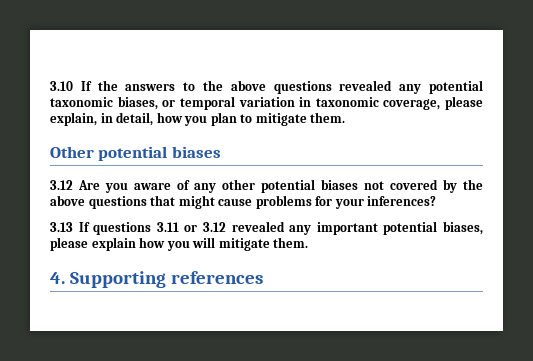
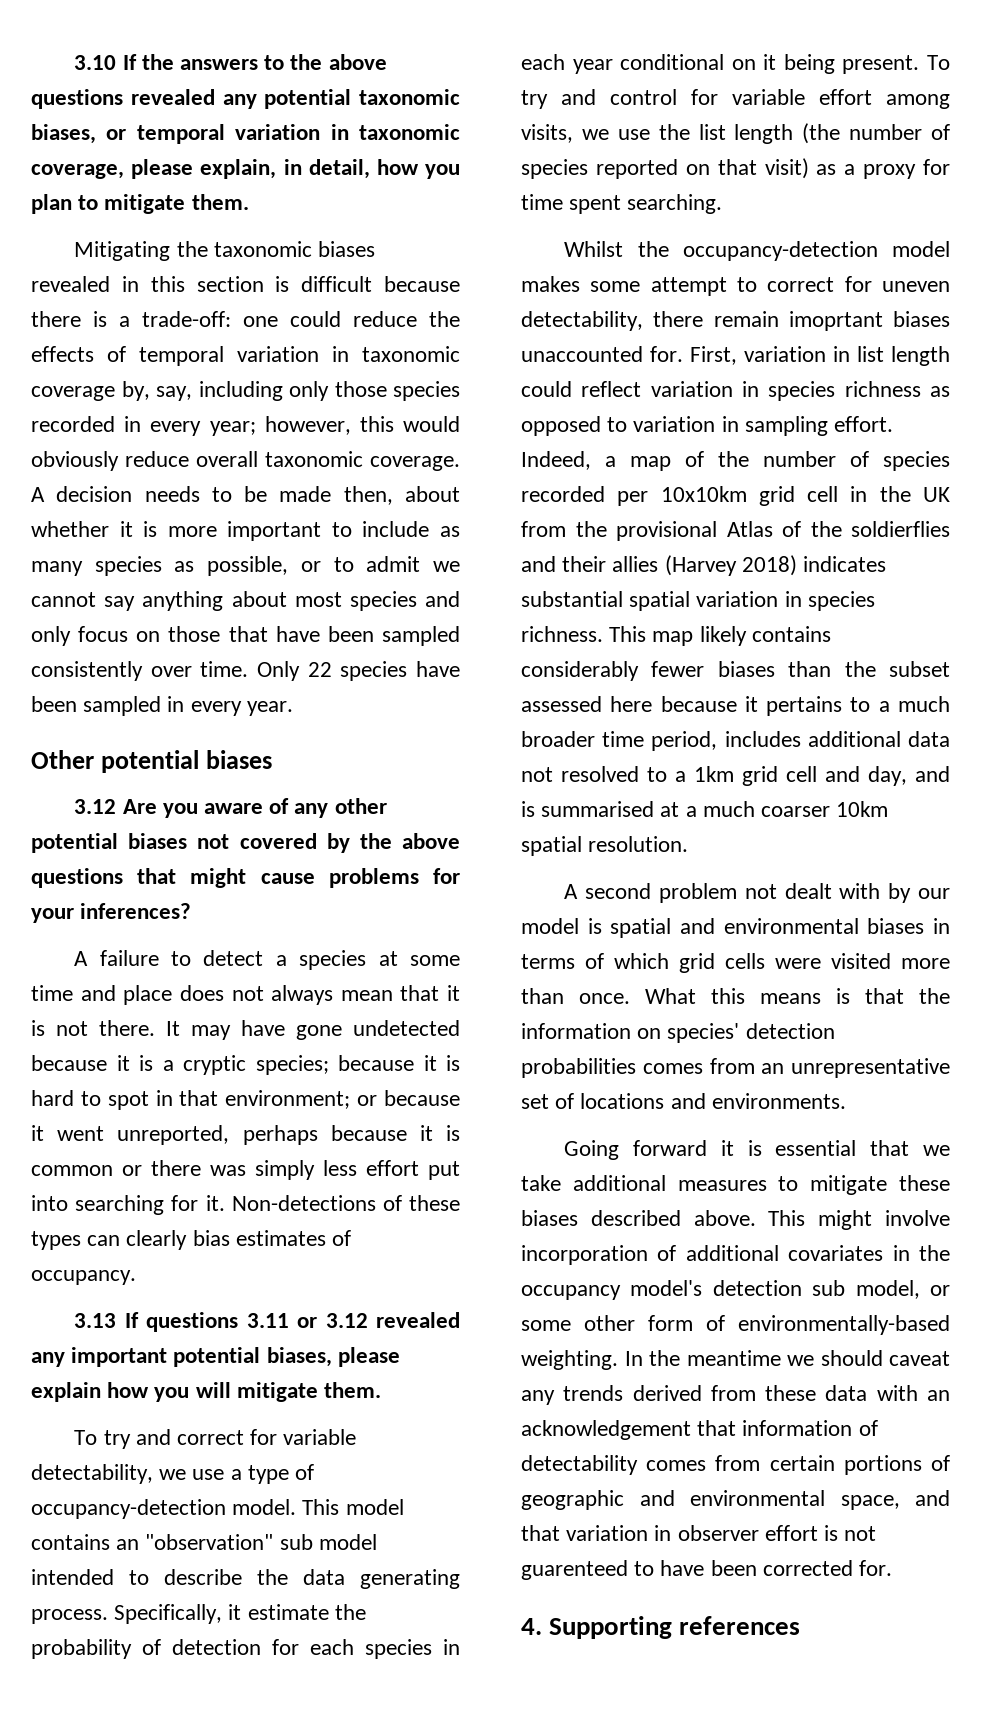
(346, 117) none -> [74,241,375,261] [31,276,460,292] [31,311,460,327] [31,346,460,366] [31,381,460,401] [31,416,460,436] [31,451,460,471] [31,486,460,505] [31,521,460,541] [31,556,461,576] [31,591,461,611] [31,626,460,646] [31,661,461,681] [31,696,293,716] // Mitigating the taxonomic biases revealed in this section is difficult because there is a trade-off: one could reduce the effects of temporal variation in taxonomic coverage by, say, including only those species recorded in every year; however, this would obviously reduce overall taxonomic coverage. A decision needs to be made then, about whether it is more important to include as many species as possible, or to admit we cannot say anything about most species and only focus on those that have been sampled consistently over time. Only 22 species have been sampled in every year.
(437, 201) none -> [74,950,460,970] [31,985,460,1005] [31,1020,460,1040] [31,1055,460,1075] [31,1090,460,1110] [31,1125,461,1145] [31,1160,460,1180] [31,1195,460,1215] [31,1230,352,1250] [31,1270,136,1285] // A failure to detect a species at some time and place does not always mean that it is not there. It may have gone undetected because it is a cryptic species; because it is hard to spot in that environment; or because it went unreported, perhaps because it is common or there was simply less effort put into searching for it. Non-detections of these types can clearly bias estimates of occupancy.
(309, 242) none -> [74,1429,357,1449] [31,1464,315,1484] [31,1499,404,1519] [31,1534,377,1550] [31,1569,460,1589] [31,1604,366,1624] [31,1639,460,1659] [521,54,950,74] [521,89,950,109] [521,123,950,144] [521,158,950,179] [521,194,723,214] [564,241,950,261] [521,276,950,296] [521,311,950,331] [521,346,950,366] [521,381,950,401] [521,416,894,436] [521,451,950,471] [521,486,950,506] [521,521,950,541] [521,555,887,576] [521,591,875,611] [521,626,831,646] [521,661,950,681] [521,696,950,716] [521,731,950,751] [521,766,950,786] [521,801,889,817] [521,836,689,856] [564,883,950,903] [521,918,950,938] [521,953,950,973] [521,988,950,1004] [521,1023,835,1043] [521,1058,950,1078] [521,1093,846,1109] [564,1140,950,1160] [521,1175,950,1195] [521,1210,950,1230] [521,1245,950,1265] [521,1280,950,1300] [521,1315,950,1335] [521,1350,950,1370] [521,1385,950,1405] [521,1420,878,1440] [521,1455,950,1475] [521,1490,950,1510] [521,1525,877,1541] [521,1560,893,1580] // To try and correct for variable detectability, we use a type of occupancy-detection model. This model contains an "observation" sub model intended to describe the data generating process. Specifically, it estimate the probability of detection for each species in each year conditional on it being present. To try and control for variable effort among visits, we use the list length (the number of species reported on that visit) as a proxy for time spent searching. // Whilst the occupancy-detection model makes some attempt to correct for uneven detectability, there remain imoprtant biases unaccounted for. First, variation in list length could reflect variation in species richness as opposed to variation in sampling effort. Indeed, a map of the number of species recorded per 10x10km grid cell in the UK from the provisional Atlas of the soldierflies and their allies (Harvey 2018) indicates substantial spatial variation in species richness. This map likely contains considerably fewer biases than the subset assessed here because it pertains to a much broader time period, includes additional data not resolved to a 1km grid cell and day, and is summarised at a much coarser 10km spatial resolution. // A second problem not dealt with by our model is spatial and environmental biases in terms of which grid cells were visited more than once. What this means is that the information on species' detection probabilities comes from an unrepresentative set of locations and environments. // Going forward it is essential that we take additional measures to mitigate these biases described above. This might involve incorporation of additional covariates in the occupancy model's detection sub model, or some other form of environmentally-based weighting. In the meantime we should caveat any trends derived from these data with an acknowledgement that information of detectability comes from certain portions of geographic and environmental space, and that variation in observer effort is not guarenteed to have been corrected for.

